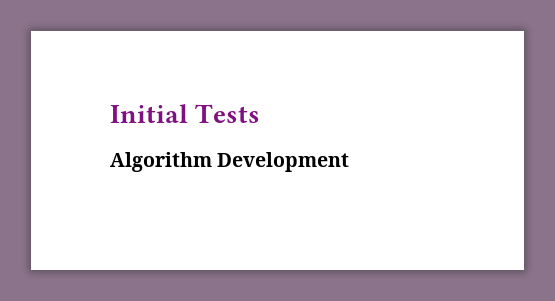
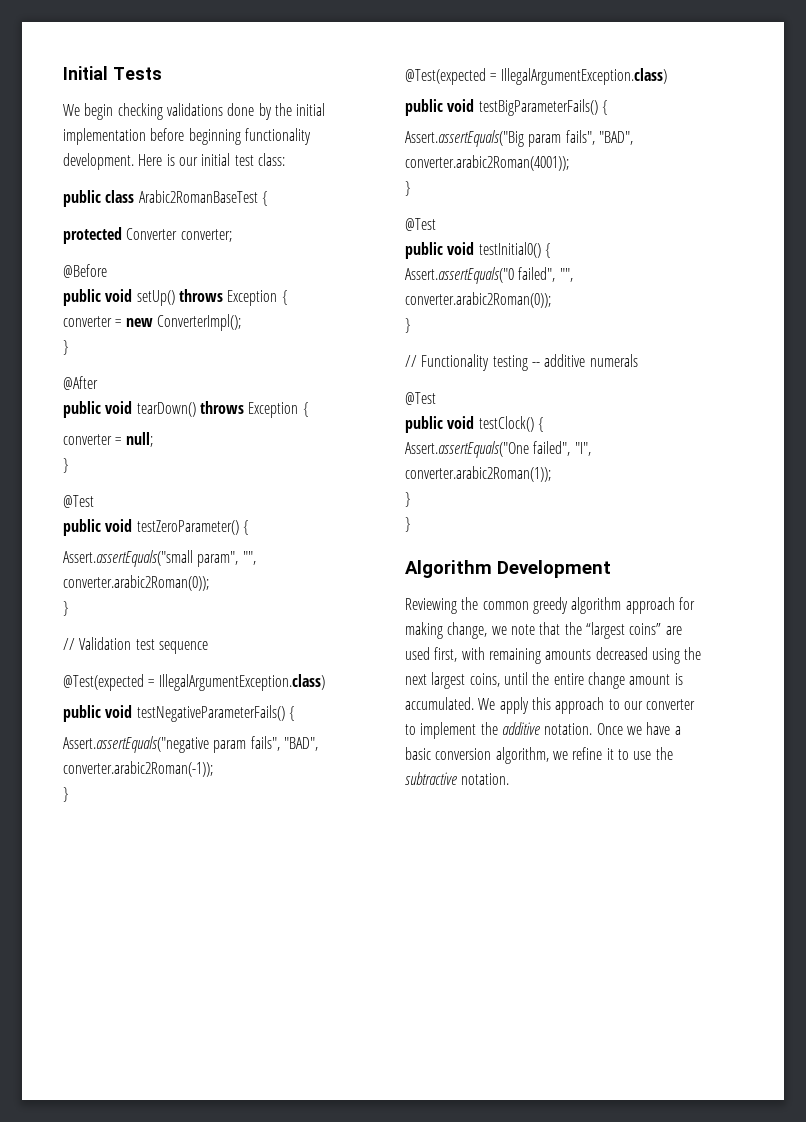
[110,152,350,172] Algorithm Development -> [63,103,326,120] [63,128,311,145] [63,153,285,170] [63,190,268,207] [63,227,232,244] [63,264,107,278] [63,289,288,306] [63,314,241,331] [63,340,69,355] [63,376,98,390] [63,401,309,418] [63,432,153,447] [63,458,69,473] [63,495,94,508] [63,519,249,536] [63,550,256,567] [63,575,209,591] [63,601,69,616] [63,637,208,654] [63,674,325,691] [63,705,295,722] [63,736,318,753] [63,761,213,777] [63,787,69,802] [405,68,667,85] [405,99,608,116] [405,130,633,147] [405,155,569,171] [405,181,411,196] [405,218,436,231] [405,242,551,259] [405,267,573,284] [405,292,551,308] [405,318,411,333] [405,354,638,371] [405,392,436,405] [405,416,544,433] [405,441,591,458] [405,466,551,482] [405,492,411,507] [405,517,411,532] [405,560,611,578] [405,597,695,614] [405,622,682,639] [405,647,702,664] [405,672,683,689] [405,697,696,714] [405,722,681,739] [405,747,673,764] [405,772,510,785] We begin checking validations done by the initial implementation before beginning functionality development. Here is our initial test class: // public class Arabic2RomanBaseTest { // protected Converter converter; // @Before // public void setUp() throws Exception { // converter = new ConverterImpl(); // } // @After // public void tearDown() throws Exception { // converter = null; // } // @Test // public void testZeroParameter() { // Assert.assertEquals("small param", "", converter.arabic2Roman(0)); // } // // Validation test sequence // @Test(expected = IllegalArgumentException.class) // public void testNegativeParameterFails() { // Assert.assertEquals("negative param fails", "BAD", converter.arabic2Roman(-1)); // } // @Test(expected = IllegalArgumentException.class) // public void testBigParameterFails() { // Assert.assertEquals("Big param fails", "BAD", converter.arabic2Roman(4001)); // } // @Test // public void testInitial0() { // Assert.assertEquals("0 failed", "", converter.arabic2Roman(0)); // } // // Functionality testing -- additive numerals // @Test // public void testClock() { // Assert.assertEquals("One failed", "I", converter.arabic2Roman(1)); // } // } // Algorithm Development // Reviewing the common greedy algorithm approach for making change, we note that the “largest coins” are used first, with remaining amounts decreased using the next largest coins, until the entire change amount is accumulated. We apply this approach to our converter to implement the additive notation. Once we have a basic conversion algorithm, we refine it to use the subtractive notation.

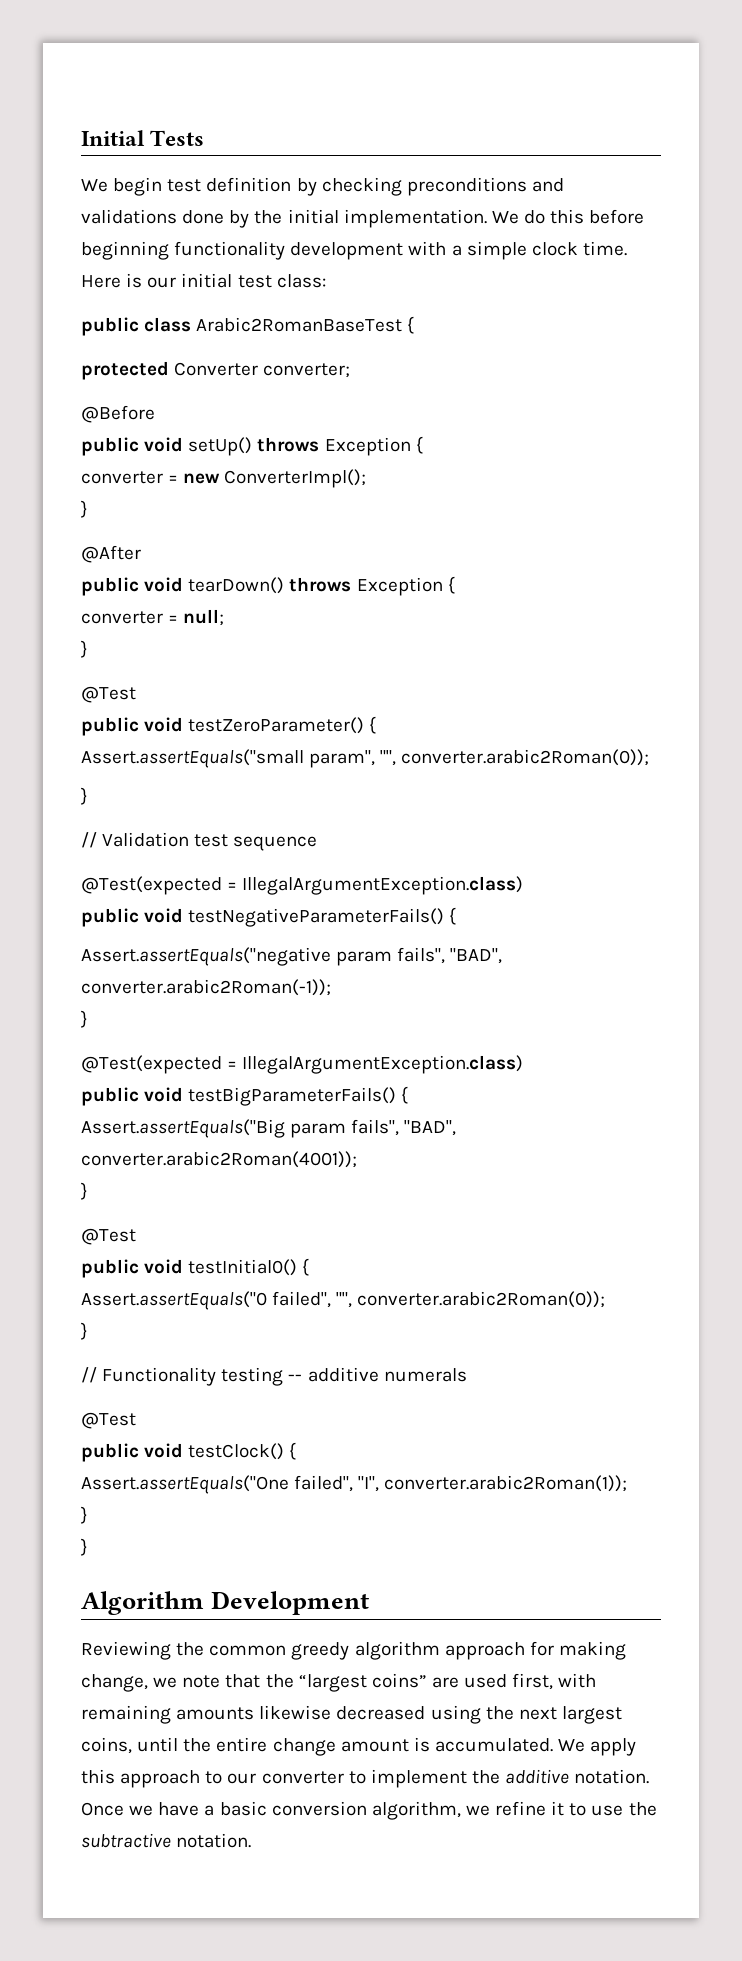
[117,103,163,120] checking -> [167,177,564,196] test definition by checking preconditions and
[63,128,311,145] [63,153,134,170] implementation before beginning functionality development. -> [343,209,645,228] [81,241,627,260] implementation. We do this before beginning functionality development with a simple clock time.
(592, 654) none -> [259,1705,332,1720] likewise

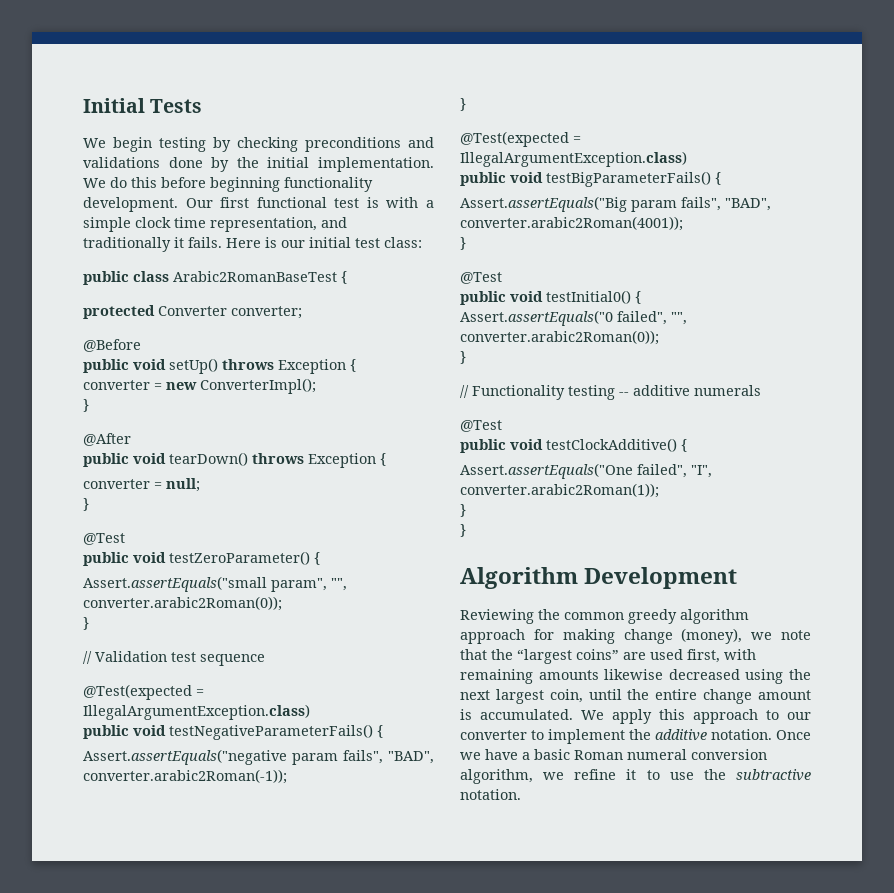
[167,177,292,192] test definition -> [159,137,206,152] testing
[290,241,627,260] development with a simple clock time. -> [83,197,434,212] [83,217,347,232] [83,237,222,252] development. Our first functional test is with a simple clock time representation, and traditionally it fails.
[188,1443,285,1460] testClock() -> [546,438,677,452] testClockAdditive()
[81,1674,148,1692] change, -> [623,628,743,644] change (money),
[81,1737,132,1754] coins, -> [549,689,583,703] coin,
(267, 1808) none -> [574,749,687,760] Roman numeral

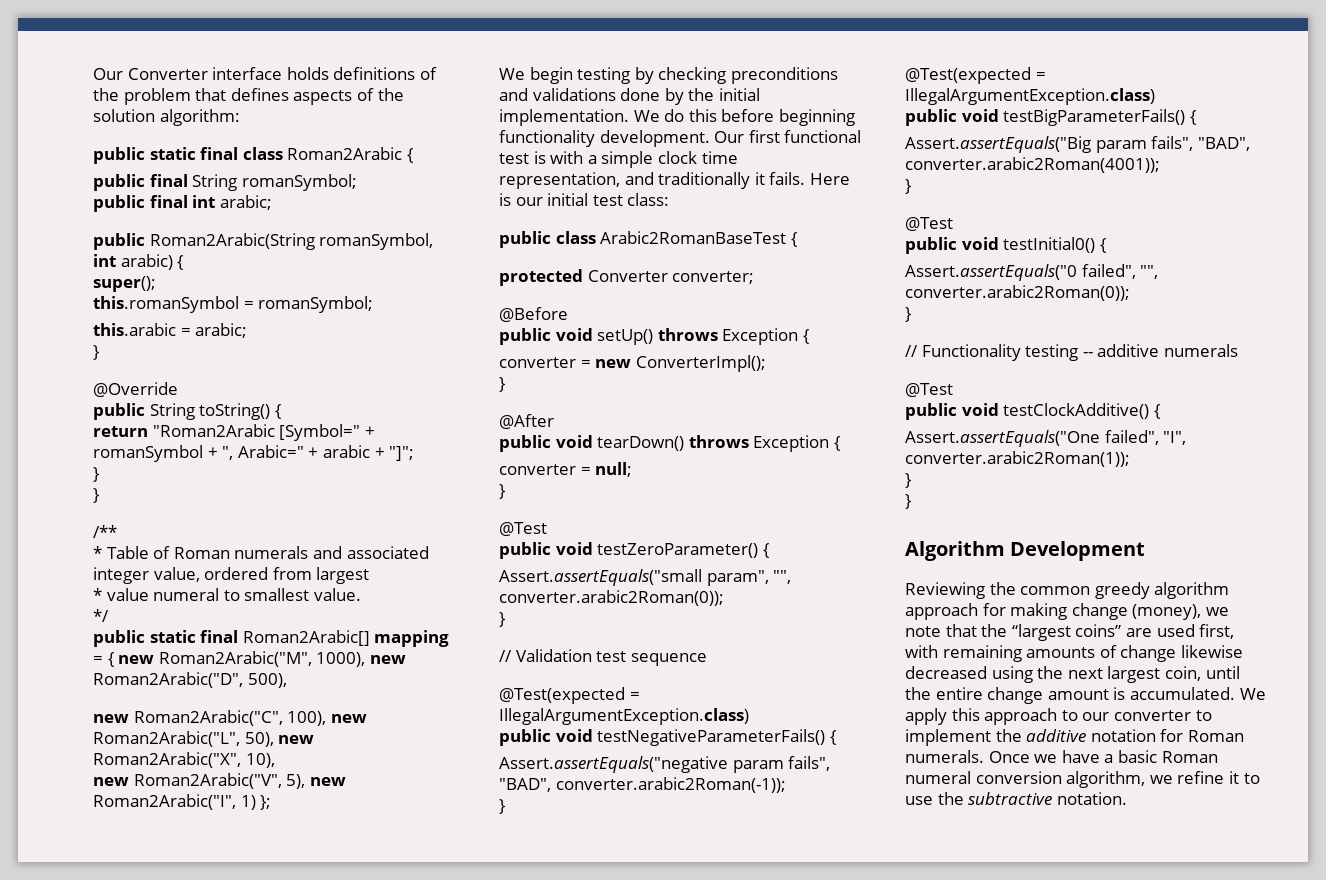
[83,98,203,113] Initial Tests -> [93,67,437,80] [93,88,404,105] [93,109,240,126] [93,147,413,164] [93,174,357,191] [93,195,272,212] [93,233,434,250] [93,254,184,270] [93,276,156,292] [93,296,374,313] [93,323,248,338] [93,345,99,360] [93,382,178,397] [93,403,281,420] [93,424,375,441] [93,445,415,462] [93,467,99,482] [93,488,99,503] [93,525,117,538] [93,546,429,559] [93,567,370,584] [93,588,361,601] [93,609,109,622] [93,630,450,647] [93,651,406,667] [93,672,287,688] [93,710,367,726] [93,731,315,747] [93,752,275,768] [93,773,346,789] [93,794,272,810] Our Converter interface holds definitions of the problem that defines aspects of the solution algorithm: // public static final class Roman2Arabic { // public final String romanSymbol; // public final int arabic; // public Roman2Arabic(String romanSymbol, int arabic) { // super(); // this.romanSymbol = romanSymbol; // this.arabic = arabic; // } // @Override // public String toString() { // return "Roman2Arabic [Symbol=" + romanSymbol + ", Arabic=" + arabic + "]"; // } // } // /** // * Table of Roman numerals and associated integer value, ordered from largest // * value numeral to smallest value. // */ // public static final Roman2Arabic[] mapping = { new Roman2Arabic("M", 1000), new Roman2Arabic("D", 500), // new Roman2Arabic("C", 100), new Roman2Arabic("L", 50), new Roman2Arabic("X", 10), // new Roman2Arabic("V", 5), new Roman2Arabic("I", 1) };
(599, 675) none -> [1099,645,1177,662] of change
[711,729,772,740] notation. -> [1090,729,1244,742] [905,750,984,763] notation for Roman numerals.

